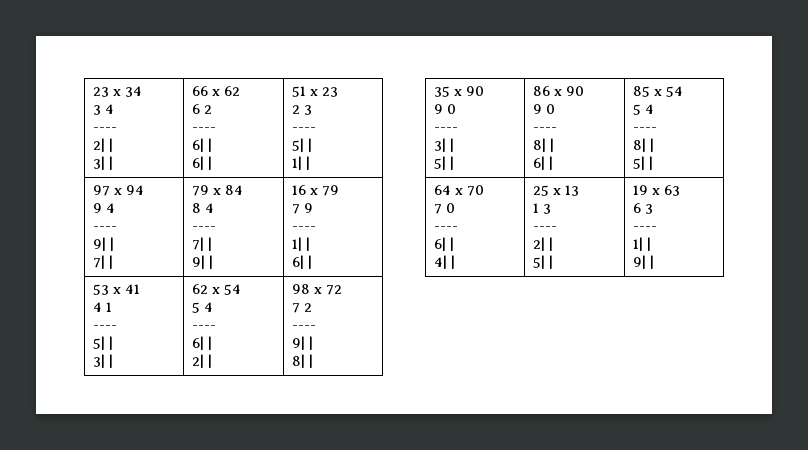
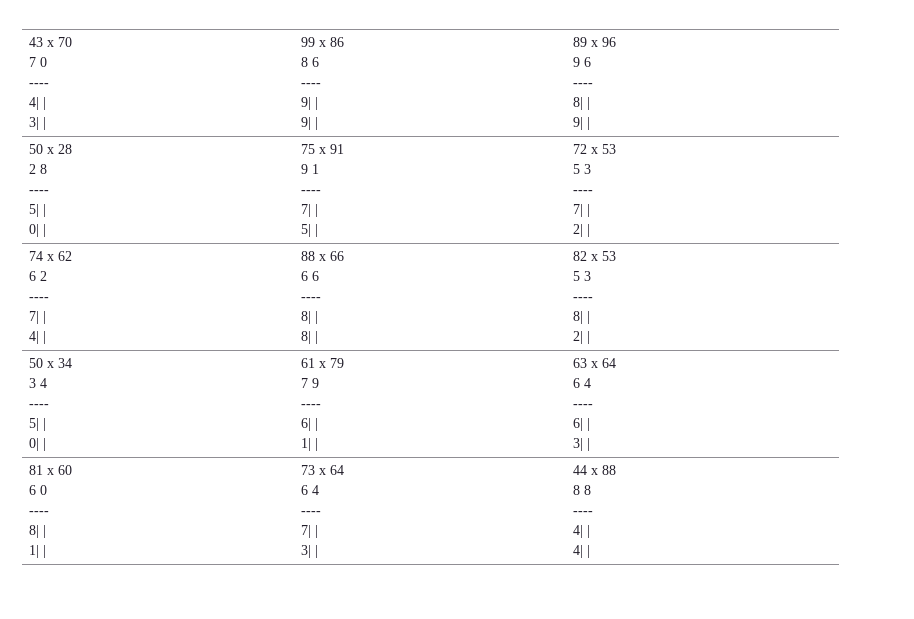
[93,87,110,97] 23 -> [29,37,73,47] [29,57,48,67] [29,83,50,87] [29,97,47,110] [29,117,47,130] [301,37,345,47] [301,57,320,67] [301,83,322,87] [301,97,319,110] [301,117,319,130] [573,37,617,47] [573,57,592,67] [573,83,594,87] [573,97,591,110] [573,117,591,130] [29,144,73,154] [29,164,48,174] [29,190,50,194] [29,204,47,217] [29,224,47,237] [301,144,345,154] [301,164,320,174] [301,190,322,194] [301,204,319,217] [301,224,319,237] [573,144,617,154] [573,164,592,174] [573,190,594,194] [573,204,591,217] [573,224,591,237] [29,251,73,261] [29,271,48,281] [29,297,50,301] [29,311,47,324] [29,331,47,344] [301,251,345,261] [301,271,320,281] [301,297,322,301] [301,311,319,324] [301,331,319,344] [573,251,617,261] [573,271,592,281] [573,297,594,301] [573,311,591,324] [573,331,591,344] [29,358,44,368] 43 x 70 // 7 0 // ---- // 4| | // 3| | | 99 x 86 // 8 6 // ---- // 9| | // 9| | | 89 x 96 // 9 6 // ---- // 8| | // 9| | // 50 x 28 // 2 8 // ---- // 5| | // 0| | | 75 x 91 // 9 1 // ---- // 7| | // 5| | | 72 x 53 // 5 3 // ---- // 7| | // 2| | // 74 x 62 // 6 2 // ---- // 7| | // 4| | | 88 x 66 // 6 6 // ---- // 8| | // 8| | | 82 x 53 // 5 3 // ---- // 8| | // 2| | // 50
[93,138,114,152] [93,156,114,170] [192,86,241,96] [192,104,213,114] [192,127,217,132] [192,138,213,152] [192,156,213,170] [292,86,339,97] [292,105,313,115] [292,127,317,132] [292,138,313,152] [292,156,311,170] [93,185,145,196] [93,203,116,213] [93,226,118,231] [93,237,115,251] [93,255,114,269] [192,185,244,196] [192,203,215,213] [192,226,217,231] [192,237,213,251] [192,255,214,269] [292,185,307,195] 2| | // 3| | | 66 x 62 // 6 2 // ---- // 6| | // 6| | | 51 x 23 // 2 3 // ---- // 5| | // 1| | // 97 x 94 // 9 4 // ---- // 9| | // 7| | | 79 x 84 // 8 4 // ---- // 7| | // 9| | | 16 -> [29,418,47,431] [29,438,47,451] [301,358,316,368] 5| | // 0| | | 61
[292,237,311,251] [292,255,313,269] [93,284,141,295] [93,302,113,312] [93,325,118,330] [93,336,114,350] [93,354,114,368] [192,284,242,295] [192,302,214,313] [192,325,217,330] [192,336,213,350] [192,354,213,368] [292,284,343,295] [292,303,313,313] [292,325,317,330] [292,336,314,350] [292,354,314,368] [434,86,485,97] [434,104,457,114] [434,127,459,132] [434,138,455,152] [434,156,455,170] [533,86,585,96] [533,104,543,114] // 1| | // 6| | // 53 x 41 // 4 1 // ---- // 5| | // 3| | | 62 x 54 // 5 4 // ---- // 6| | // 2| | | 98 x 72 // 7 2 // ---- // 9| | // 8| | // 35 x 90 // 9 0 // ---- // 3| | // 5| | | 86 x 90 // 9 -> [301,418,319,431] [301,438,319,451] [573,358,617,368] [573,378,592,388] [573,404,594,408] [573,418,591,431] [573,438,591,451] [29,465,73,475] [29,485,37,495] // 6| | // 1| | | 63 x 64 // 6 4 // ---- // 6| | // 3| | // 81 x 60 // 6
[533,156,554,170] [633,86,684,97] [633,104,655,115] [633,127,658,132] [633,138,655,152] [633,156,654,170] [434,185,485,196] [434,203,456,214] [434,226,459,231] [434,237,455,251] [434,255,456,269] [533,185,580,196] [533,203,552,214] [533,226,558,231] [533,237,554,251] [533,255,554,269] [633,185,681,196] [633,203,654,214] [633,226,658,231] [633,237,652,251] [633,255,655,269] 6| | | 85 x 54 // 5 4 // ---- // 8| | // 5| | // 64 x 70 // 7 0 // ---- // 6| | // 4| | | 25 x 13 // 1 3 // ---- // 2| | // 5| | | 19 x 63 // 6 3 // ---- // 1| | // 9| | -> [29,545,47,558] [301,465,345,475] [301,485,320,495] [301,511,322,515] [301,525,319,538] [301,545,319,558] [573,465,617,475] [573,485,592,495] [573,511,594,515] [573,525,591,538] [573,545,591,558] 1| | | 73 x 64 // 6 4 // ---- // 7| | // 3| | | 44 x 88 // 8 8 // ---- // 4| | // 4| |

